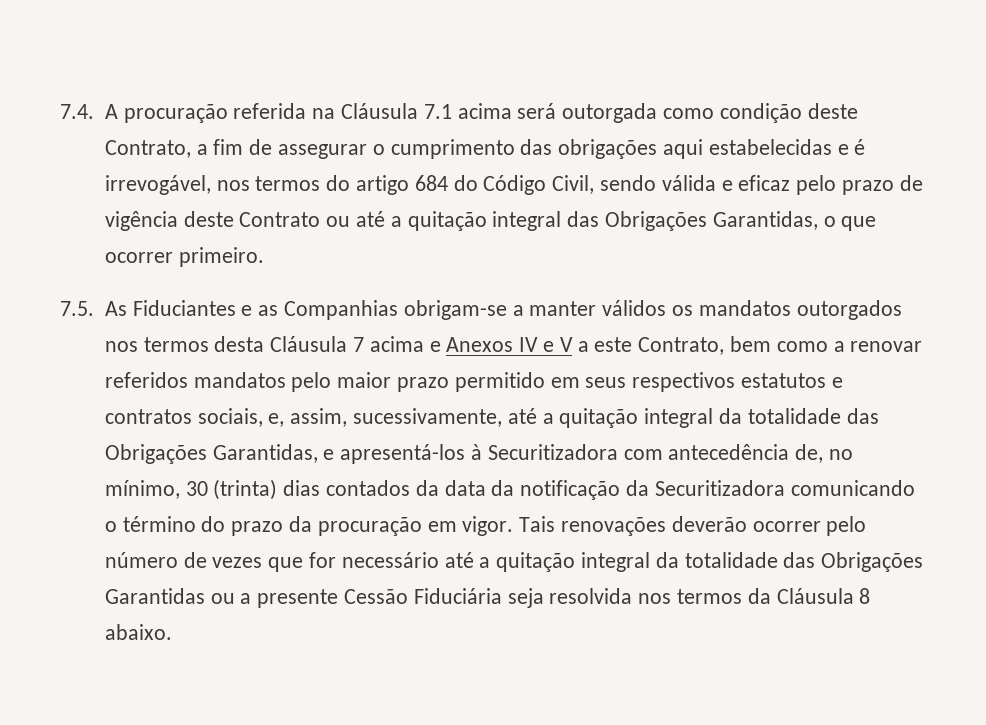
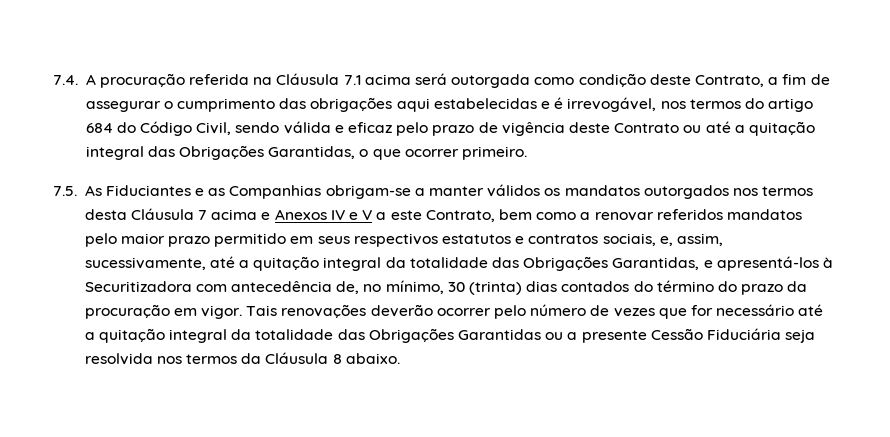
[415,480,915,500] [104,521,117,532] da data da notificação da Securitizadora comunicando o -> [633,281,653,292] do

